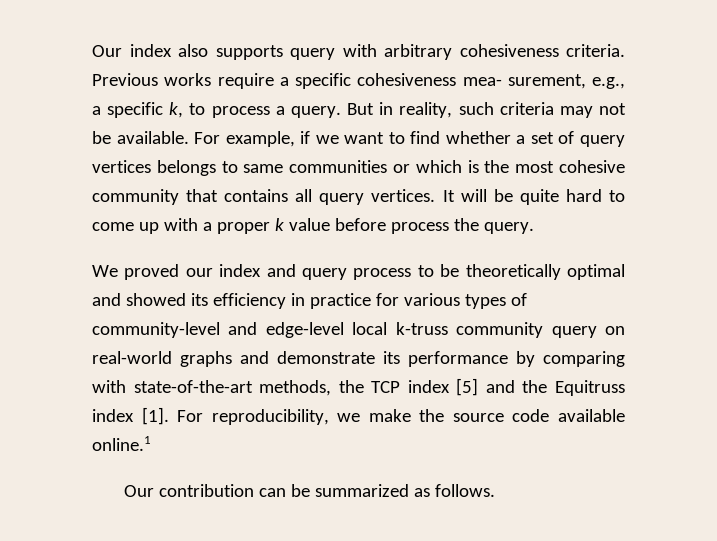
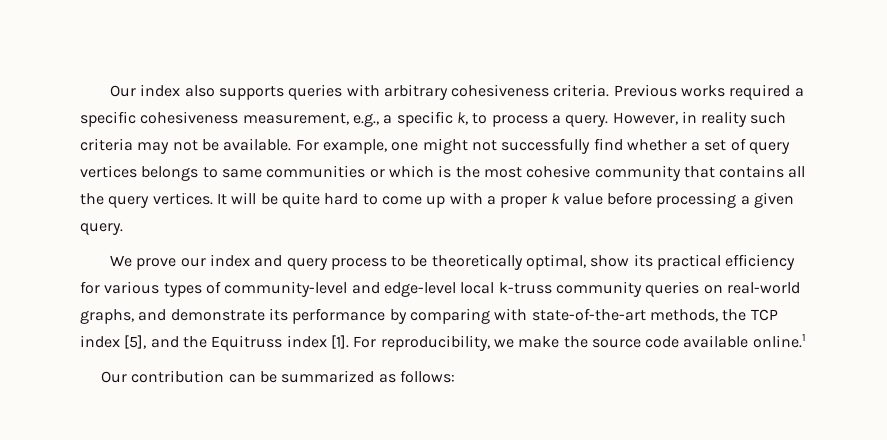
[290,48,335,60] query -> [288,84,343,100] queries
[217,73,274,89] require -> [729,84,791,100] required
[462,74,586,89] mea- surement, -> [242,113,349,125] measurement,
[347,102,453,118] But in reality, -> [612,111,748,127] However, in reality
[300,131,405,144] if we want to -> [391,138,591,154] one might not successfully
(313, 195) none -> [80,193,104,205] the
[390,218,479,234] process the -> [656,192,795,208] processing a given
[124,264,180,280] proved -> [136,258,177,270] prove
[566,264,625,280] [92,293,371,309] optimal and showed its efficiency in practice -> [526,254,796,270] optimal, show its practical efficiency
[551,326,597,338] query -> [645,281,700,297] queries
[180,351,232,367] graphs -> [80,309,134,324] graphs,
[456,378,479,396] [5] -> [124,335,147,349] [5],
[434,484,495,497] follows. -> [399,370,455,383] follows:

